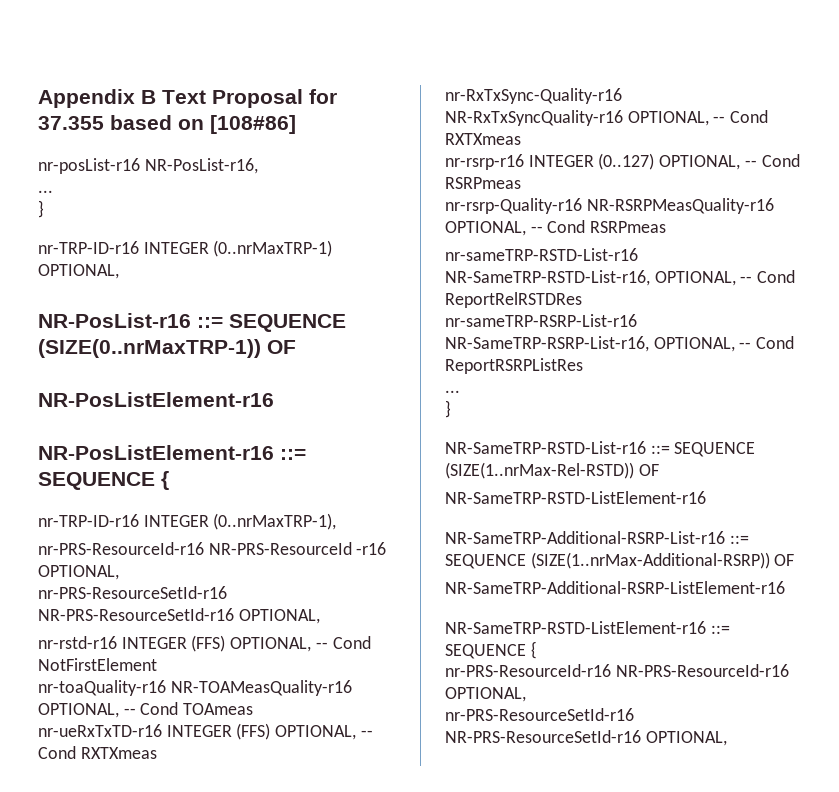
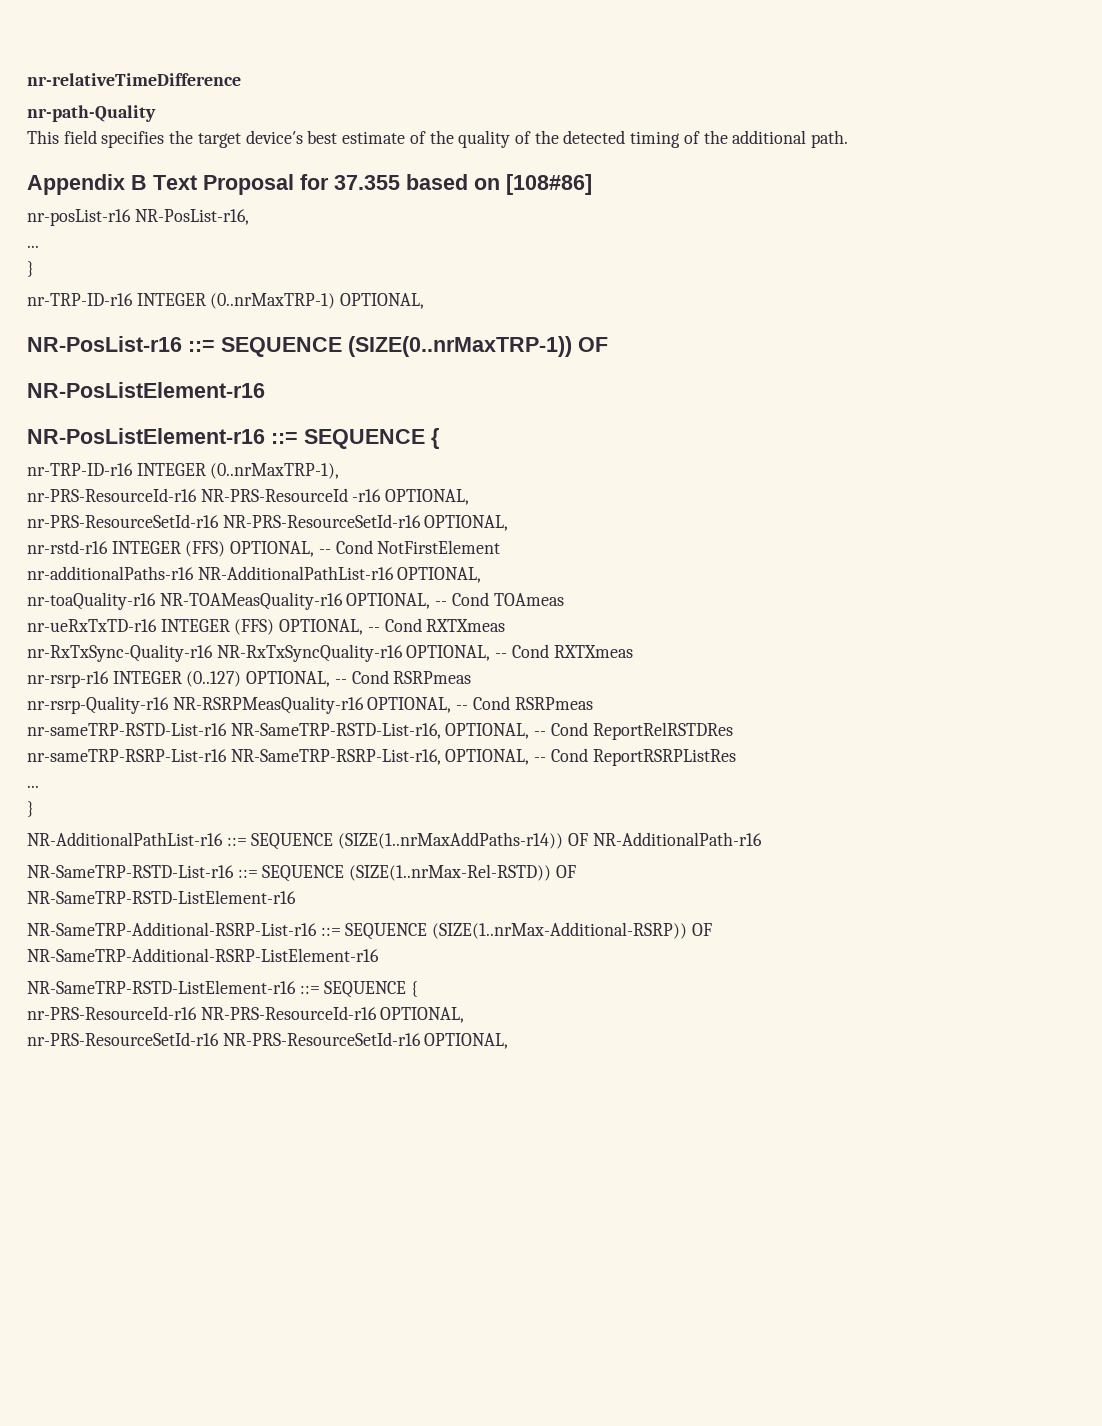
(38, 98) none -> [27,73,241,86] [27,105,156,122] [27,130,849,148] nr-relativeTimeDifference // nr-path-Quality // This field specifies the target device′s best estimate of the quality of the detected timing of the additional path. //
(157, 664) none -> [27,566,482,583] // nr-additionalPaths-r16 NR-AdditionalPathList-r16 OPTIONAL,
(451, 409) none -> [27,832,762,850] // NR-AdditionalPathList-r16 ::= SEQUENCE (SIZE(1..nrMaxAddPaths-r14)) OF NR-AdditionalPath-r16

